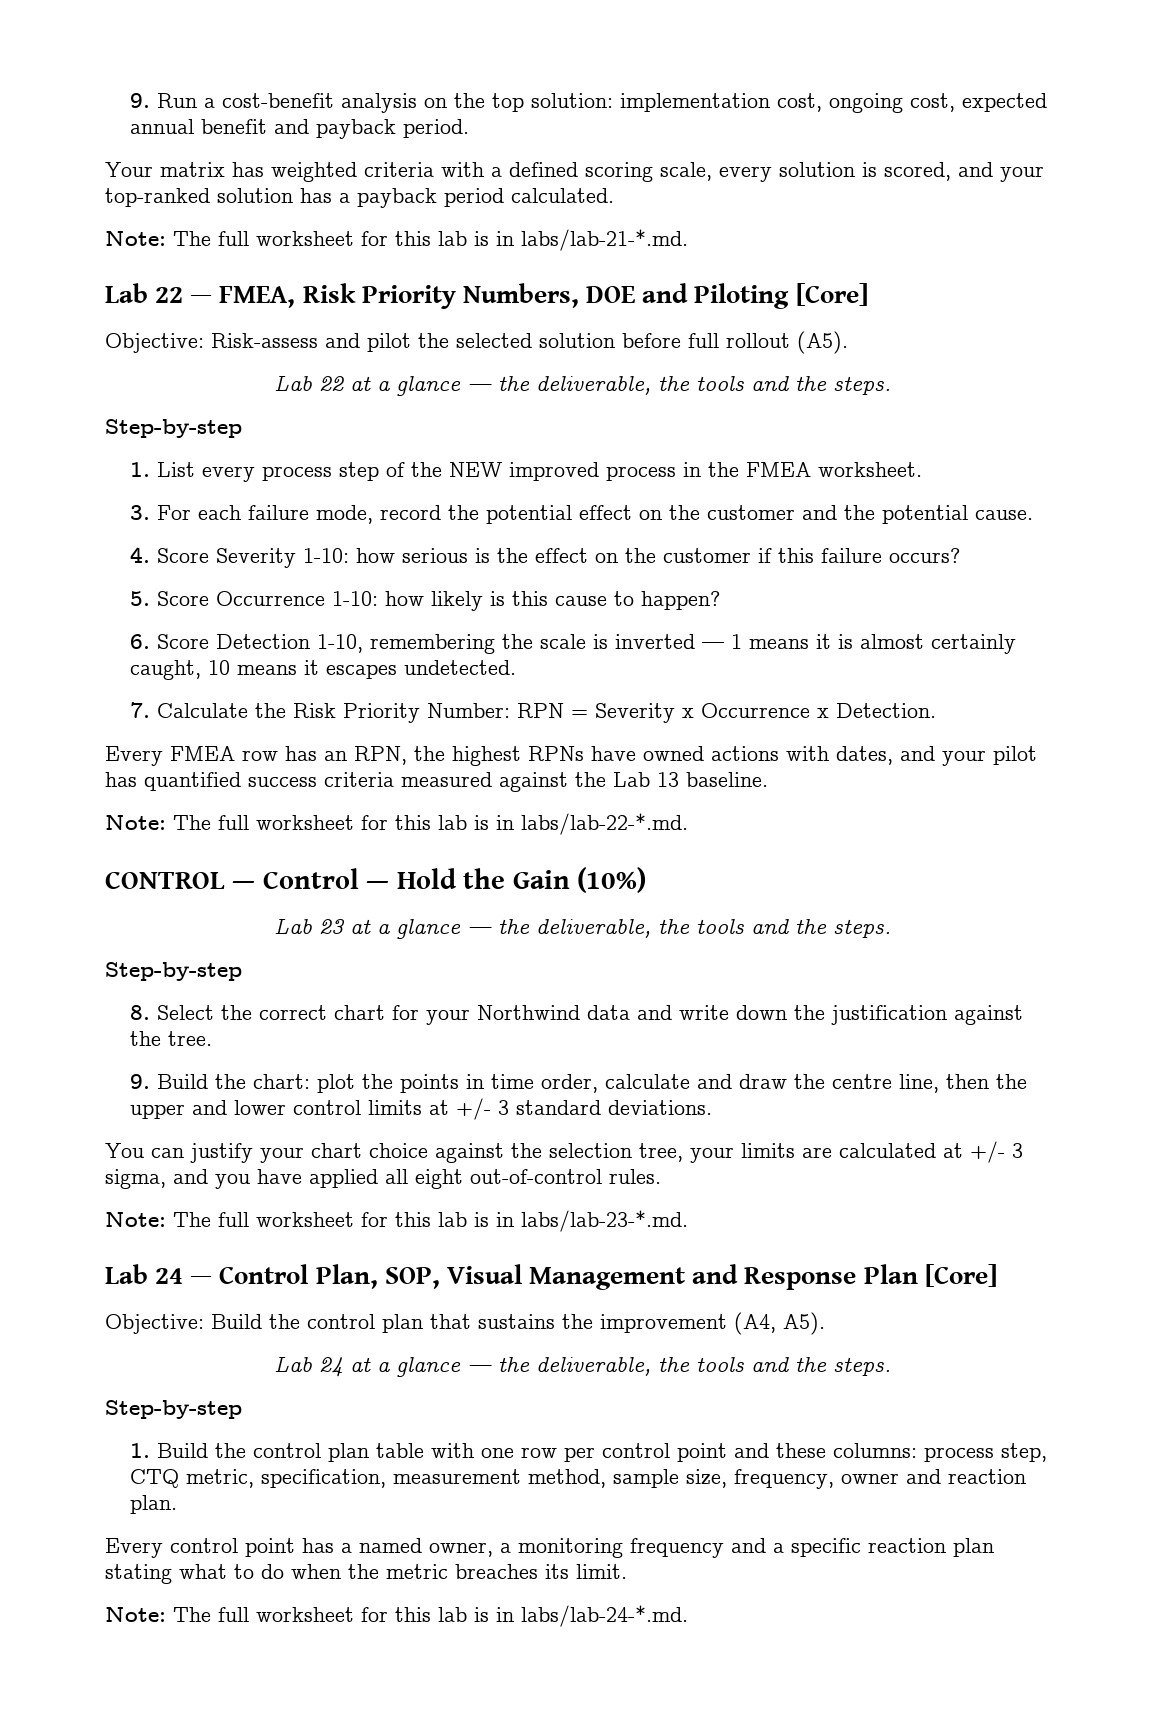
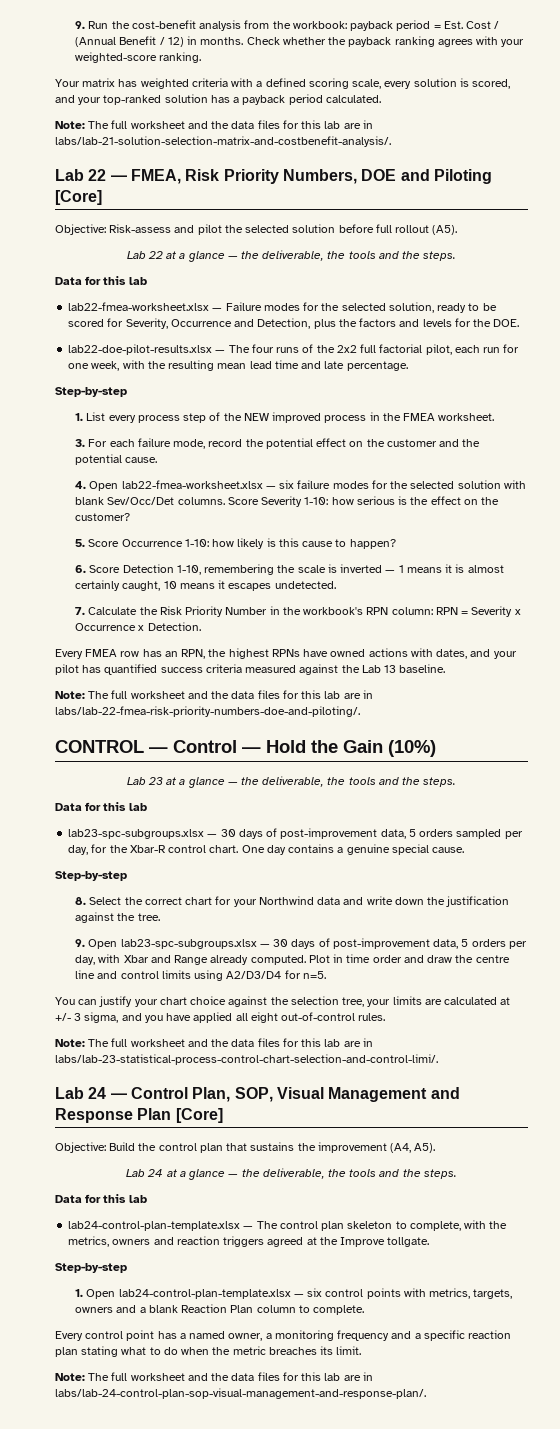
[204,98,216,108] a -> [111,21,130,29] the
[424,93,1048,113] [130,119,470,139] on the top solution: implementation cost, ongoing cost, expected annual benefit and payback period. -> [244,20,500,31] [75,36,525,47] [75,52,202,63] from the workbook: payback period = Est. Cost / (Annual Benefit / 12) in months. Check whether the payback ranking agrees with your weighted-score ranking.
[361,229,688,251] for this lab is in labs/lab-21-*.md. -> [187,120,373,129] [55,136,391,147] and the data files for this lab are in labs/lab-21-solution-selection-matrix-and-costbenefit-analysis/.
(891, 385) none -> [55,276,147,285] [68,302,497,313] [68,318,520,329] [68,344,520,355] [68,360,408,371] // Data for this lab // lab22-fmea-worksheet.xlsx — Failure modes for the selected solution, ready to be scored for Severity, Occurrence and Detection, plus the factors and levels for the DOE. // lab22-doe-pilot-results.xlsx — The four runs of the 2x2 full factorial pilot, each run for one week, with the resulting mean lead time and late percentage.
(151, 555) none -> [89,480,526,491] [75,497,225,505] Open lab22-fmea-worksheet.xlsx — six failure modes for the selected solution with blank Sev/Occ/Det columns.
[663,548,961,563] customer if this failure occurs? -> [75,513,131,521] customer?
[427,703,511,718] Number: -> [225,606,433,615] Number in the workbook's RPN column:
[361,813,688,835] for this lab is in labs/lab-22-*.md. -> [187,690,373,699] [55,706,360,717] and the data files for this lab are in labs/lab-22-fmea-risk-priority-numbers-doe-and-piloting/.
(891, 928) none -> [55,802,147,811] [68,828,523,839] [68,844,465,855] // Data for this lab // lab23-spc-subgroups.xlsx — 30 days of post-improvement data, 5 orders sampled per day, for the Xbar-R control chart. One day contains a genuine special cause.
[157,1074,1028,1093] [130,1098,713,1120] Build the chart: plot the points in time order, calculate and draw the centre line, then the upper and lower control limits at +/- 3 standard deviations. -> [88,938,527,949] [75,954,510,965] [75,970,326,981] Open lab23-spc-subgroups.xlsx — 30 days of post-improvement data, 5 orders per day, with Xbar and Range already computed. Plot in time order and draw the centre line and control limits using A2/D3/D4 for n=5.
[361,1210,688,1232] for this lab is in labs/lab-23-*.md. -> [187,1038,373,1047] [55,1054,438,1065] and the data files for this lab are in labs/lab-23-statistical-process-control-chart-selection-and-control-limi/.
[105,1400,242,1419] [130,1443,1048,1462] [130,1469,1027,1489] [130,1495,178,1514] Step-by-step // 1. Build the control plan table with one row per control point and these columns: process step, CTQ metric, specification, measurement method, sample size, frequency, owner and reaction plan. -> [55,1194,147,1203] [68,1220,508,1231] [68,1236,430,1247] [55,1263,127,1273] [75,1288,513,1299] [75,1304,365,1315] Data for this lab // lab24-control-plan-template.xlsx — The control plan skeleton to complete, with the metrics, owners and reaction triggers agreed at the Improve tollgate. // Step-by-step // 1. Open lab24-control-plan-template.xlsx — six control points with metrics, targets, owners and a blank Reaction Plan column to complete.
[361,1605,688,1627] for this lab is in labs/lab-24-*.md. -> [187,1372,373,1381] [55,1388,426,1399] and the data files for this lab are in labs/lab-24-control-plan-sop-visual-management-and-response-plan/.

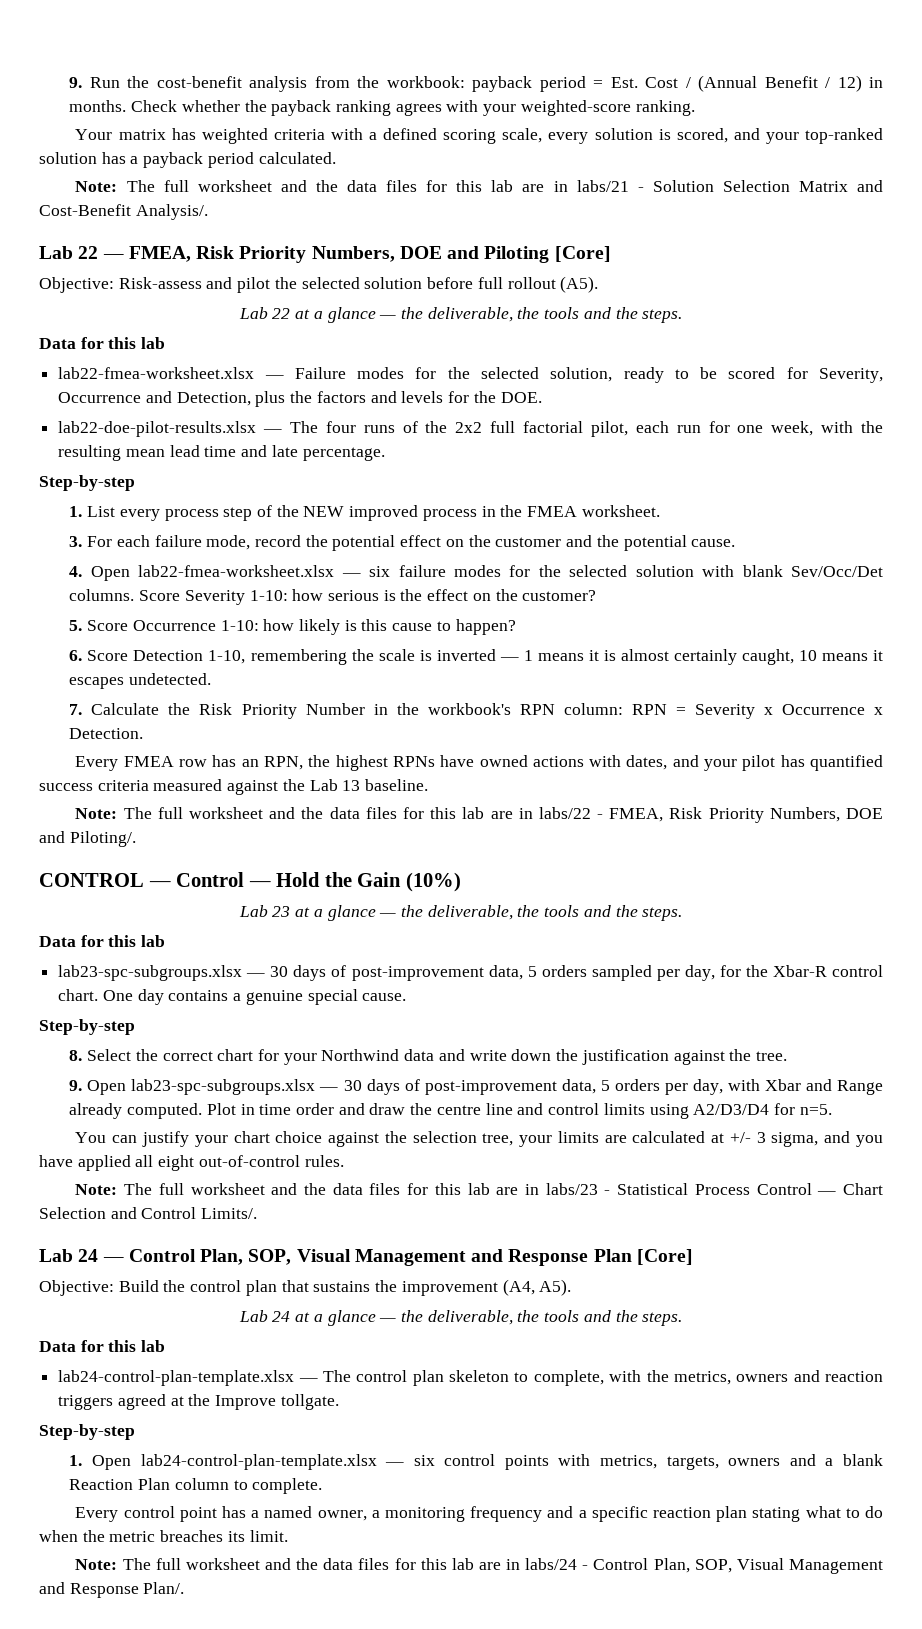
[55,136,391,147] labs/lab-21-solution-selection-matrix-and-costbenefit-analysis/. -> [576,180,884,192] [39,204,208,220] labs/21 - Solution Selection Matrix and Cost-Benefit Analysis/.
[55,706,360,717] labs/lab-22-fmea-risk-priority-numbers-doe-and-piloting/. -> [538,807,884,823] [39,831,136,847] labs/22 - FMEA, Risk Priority Numbers, DOE and Piloting/.
[55,1054,438,1065] labs/lab-23-statistical-process-control-chart-selection-and-control-limi/. -> [545,1183,884,1195] [39,1207,258,1219] labs/23 - Statistical Process Control — Chart Selection and Control Limits/.
[55,1388,426,1399] labs/lab-24-control-plan-sop-visual-management-and-response-plan/. -> [525,1558,884,1574] [39,1582,185,1598] labs/24 - Control Plan, SOP, Visual Management and Response Plan/.

